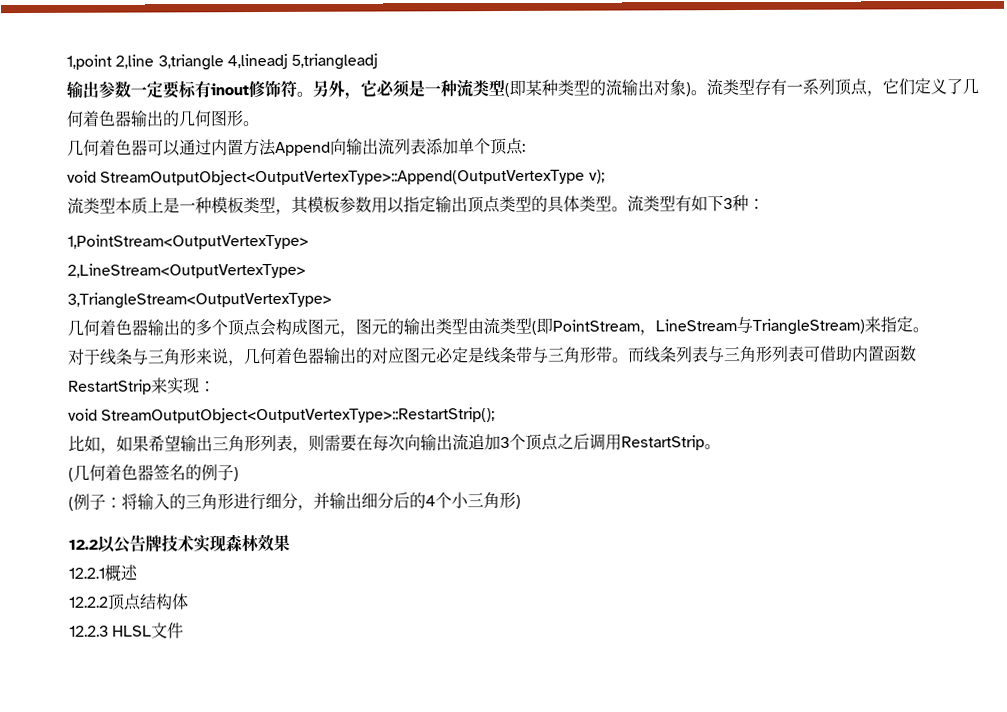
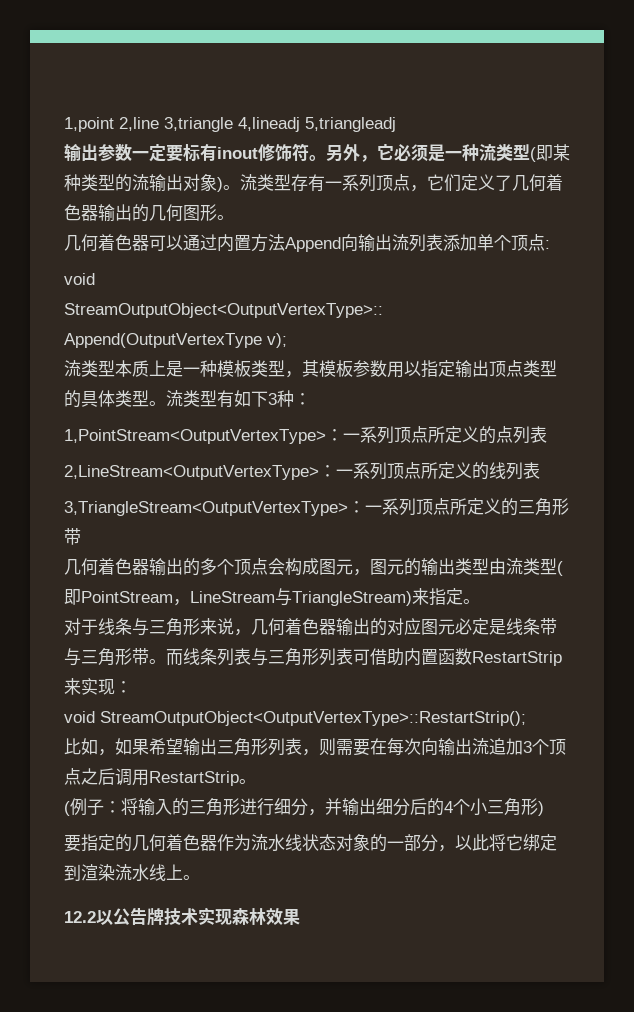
[67,262,306,279] [67,291,332,309] // 2,LineStream<OutputVertexType> // 3,TriangleStream<OutputVertexType> -> [326,426,547,444] [64,462,540,480] [64,498,569,516] [64,528,81,545] ：一系列顶点所定义的点列表 // 2,LineStream<OutputVertexType>：一系列顶点所定义的线列表 // 3,TriangleStream<OutputVertexType>：一系列顶点所定义的三角形带
[68,464,239,482] // (几何着色器签名的例子) -> (256, 781) none
(521, 501) none -> [64,834,557,852] [64,864,200,881] // 要指定的几何着色器作为流水线状态对象的一部分，以此将它绑定到渲染流水线上。
[68,564,138,582] [69,593,189,611] [69,622,185,639] // 12.2.1概述 // 12.2.2顶点结构体 // 12.2.3 HLSL文件 -> (300, 917) none

